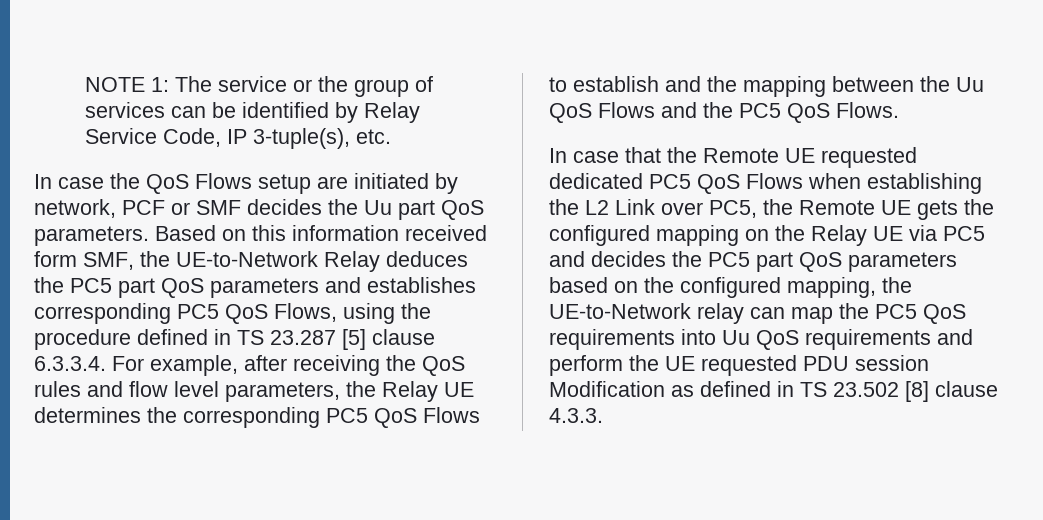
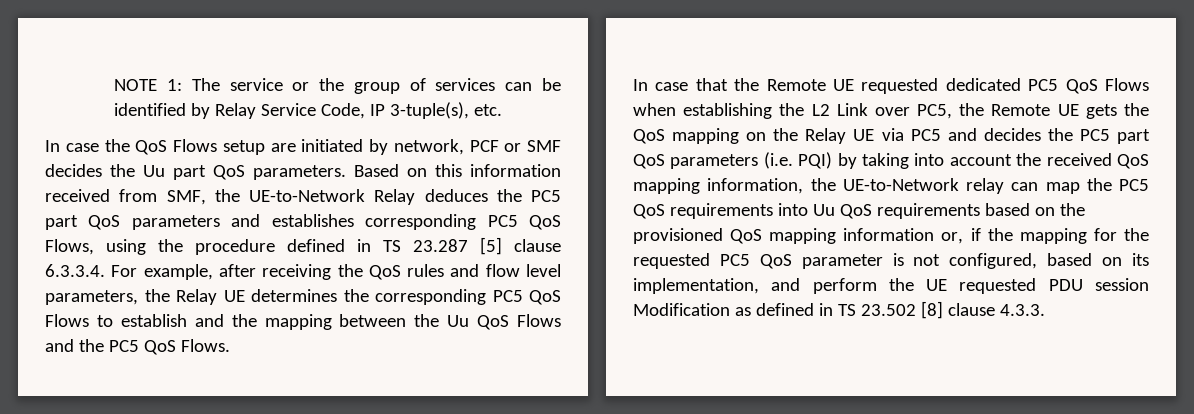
[34,251,77,267] form -> [119,189,158,202] from
[549,225,650,246] configured -> [633,129,665,144] QoS
[549,277,876,298] based on the configured mapping, -> [763,152,1149,169] [633,178,804,194] (i.e. PQI) by taking into account the received QoS mapping information,
(931, 339) none -> [984,203,1085,216] [633,228,1149,244] [633,253,1149,269] [633,278,759,294] based on the provisioned QoS mapping information or, if the mapping for the requested PC5 QoS parameter is not configured, based on its implementation,

